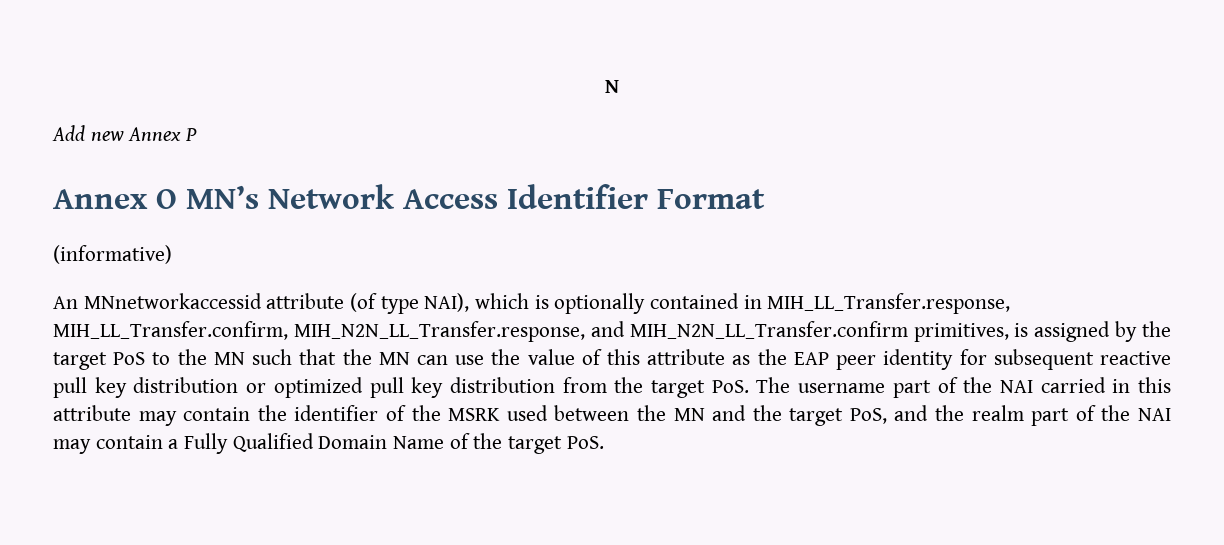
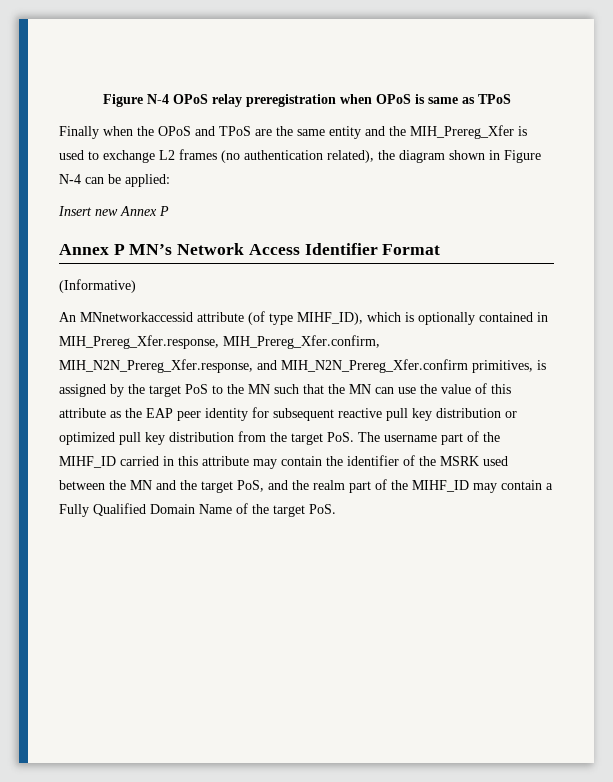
[605,80,619,93] [52,125,85,141] N // Add -> [102,94,511,107] [59,125,527,139] [59,149,541,163] [59,174,170,187] [58,206,92,216] Figure N-4 OPoS relay preregistration when OPoS is same as TPoS // Finally when the OPoS and TPoS are the same entity and the MIH_Prereg_Xfer is used to exchange L2 frames (no authentication related), the diagram shown in Figure N-4 can be applied: // Insert
[156,189,177,209] O -> [113,244,125,255] P
[53,245,172,264] (informative) -> [59,279,136,293] (Informative)
[424,293,470,312] NAI), -> [297,312,363,325] MIHF_ID),
[767,293,1011,314] [53,321,908,342] MIH_LL_Transfer.response, MIH_LL_Transfer.confirm, MIH_N2N_LL_Transfer.response, and MIH_N2N_LL_Transfer.confirm -> [59,335,380,349] [59,359,468,373] MIH_Prereg_Xfer.response, MIH_Prereg_Xfer.confirm, MIH_N2N_Prereg_Xfer.response, and MIH_N2N_Prereg_Xfer.confirm
[999,380,1033,393] NAI -> [59,456,116,468] MIHF_ID
[1138,408,1171,421] NAI -> [412,480,469,492] MIHF_ID

